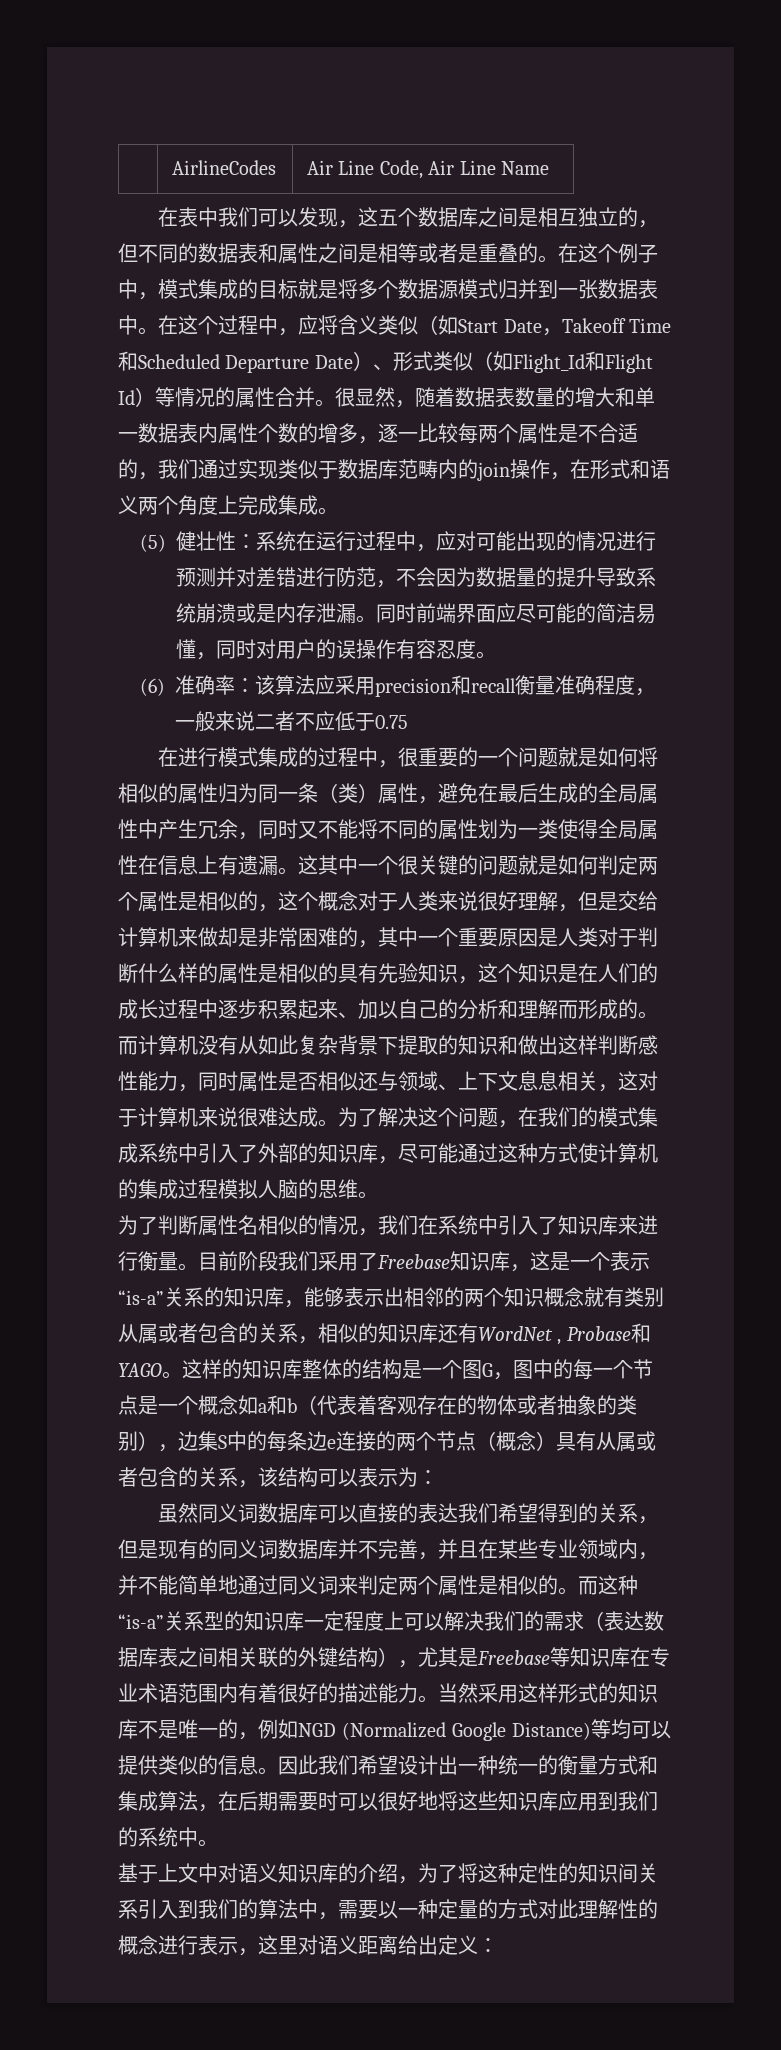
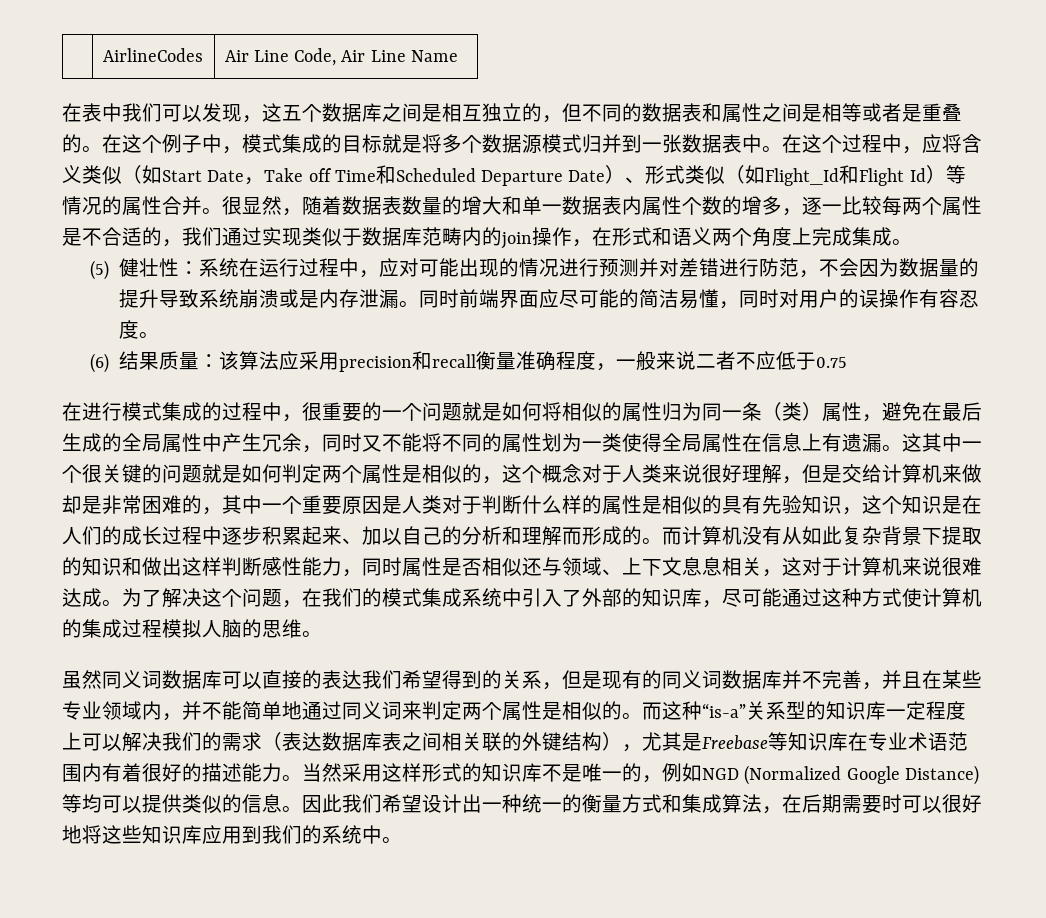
[561,318,626,333] Takeoff -> [264,168,332,182] Take off
[175,675,236,695] 准确率 -> [119,351,200,370] 结果质量
[118,1215,658,1236] [118,1251,650,1272] [118,1287,664,1308] [118,1323,651,1345] [118,1359,653,1380] [118,1395,637,1415] [118,1431,656,1452] [118,1467,438,1488] // 为了判断属性名相似的情况，我们在系统中引入了知识库来进行衡量。目前阶段我们采用了Freebase知识库，这是一个表示“is-a”关系的知识库，能够表示出相邻的两个知识概念就有类别从属或者包含的关系，相似的知识库还有WordNet , Probase和YAGO。这样的知识库整体的结构是一个图G，图中的每一个节点是一个概念如a和b（代表着客观存在的物体或者抽象的类别），边集S中的每条边e连接的两个节点（概念）具有从属或者包含的关系，该结构可以表示为： -> (322, 634) none
[118,1863,658,1884] [118,1899,658,1920] [118,1935,498,1956] // 基于上文中对语义知识库的介绍，为了将这种定性的知识间关系引入到我们的算法中，需要以一种定量的方式对此理解性的概念进行表示，这里对语义距离给出定义： -> (402, 840) none

